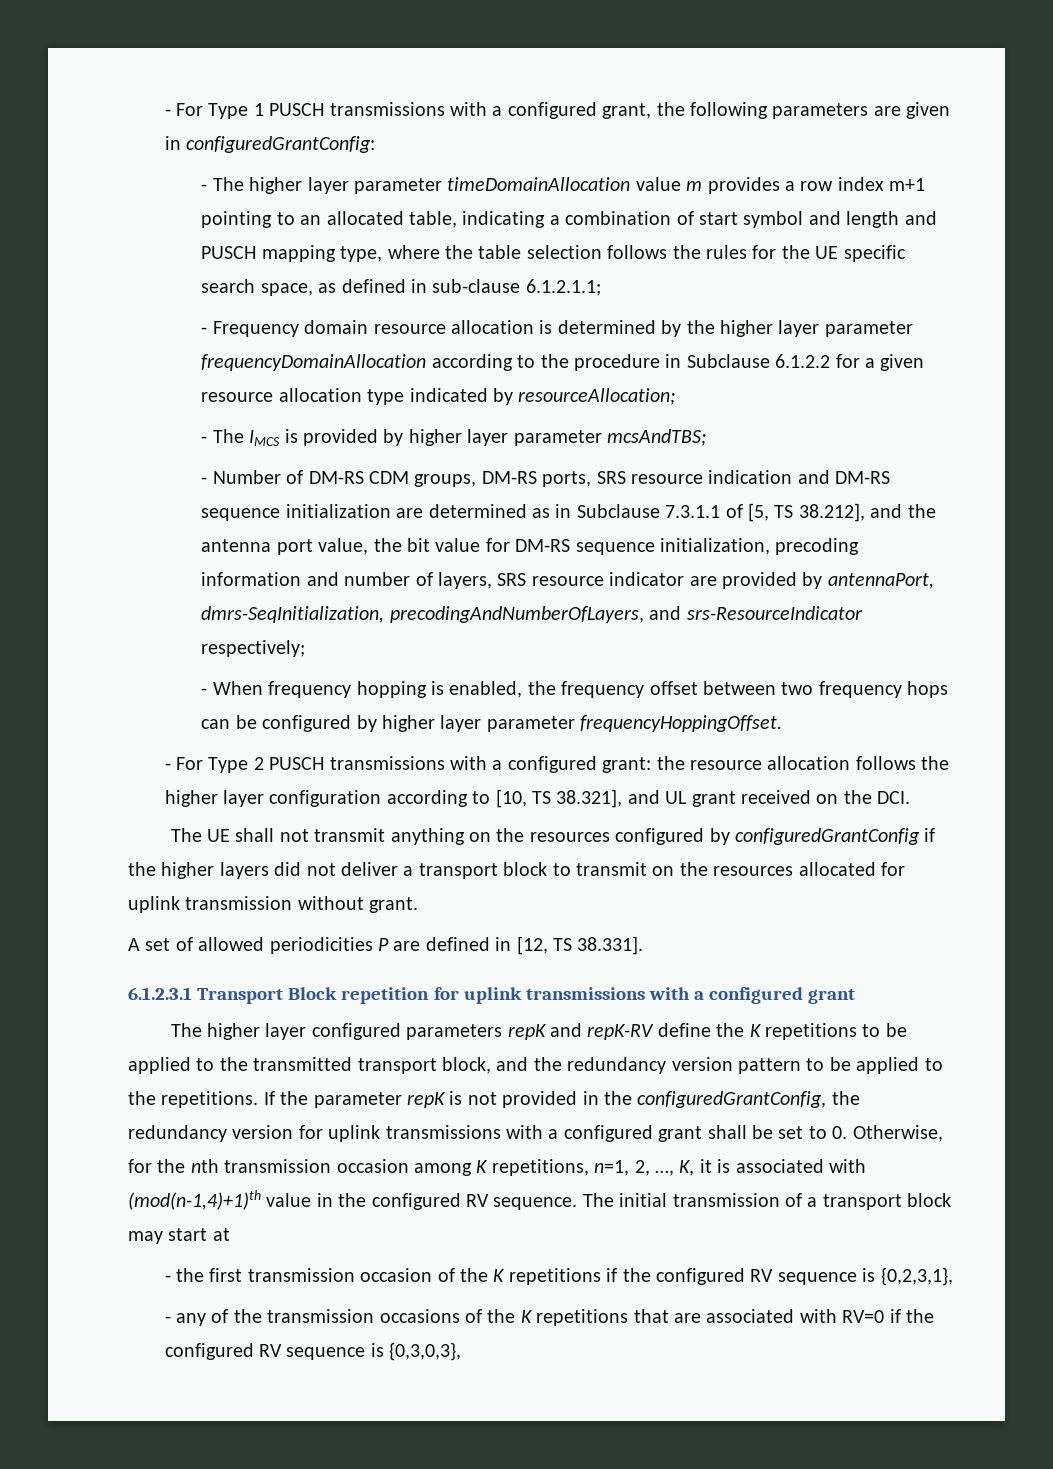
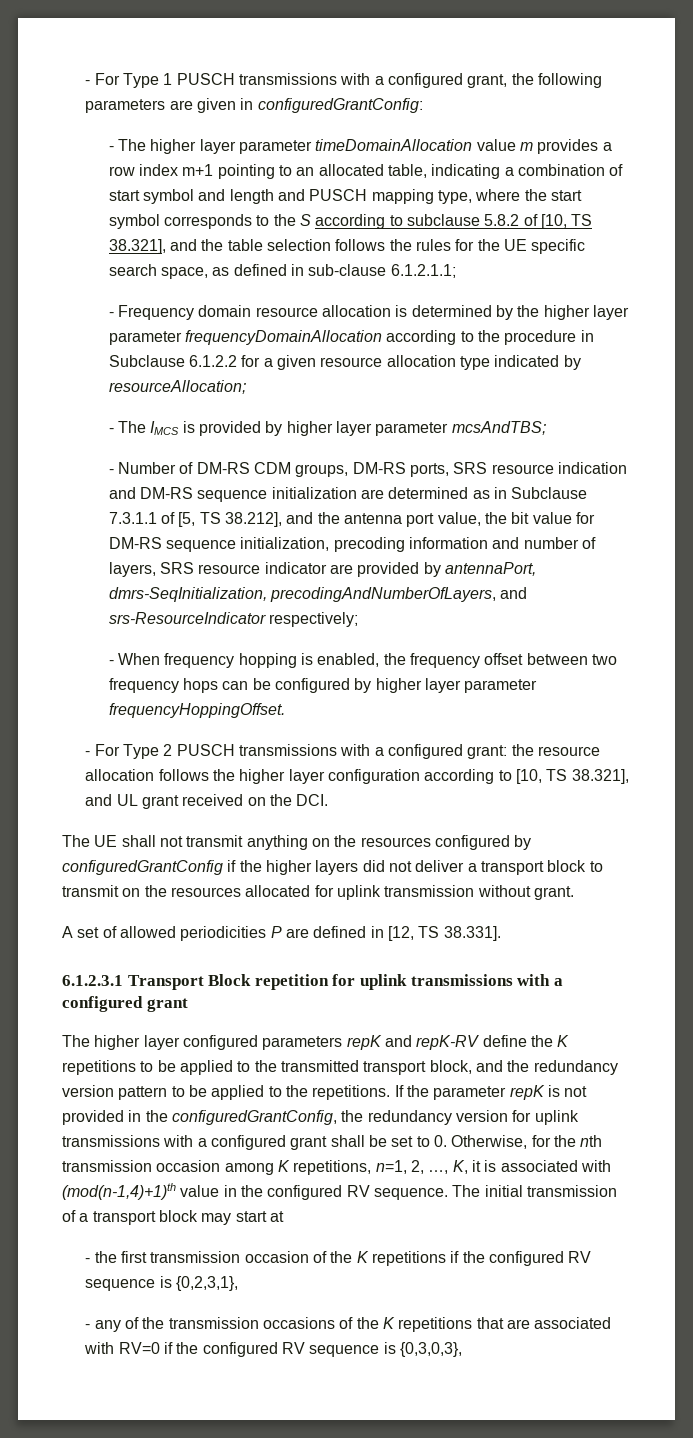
(473, 252) none -> [550,190,582,201] [108,214,593,229] [108,239,224,254] start symbol corresponds to the S according to subclause 5.8.2 of [10, TS 38.321], and the

